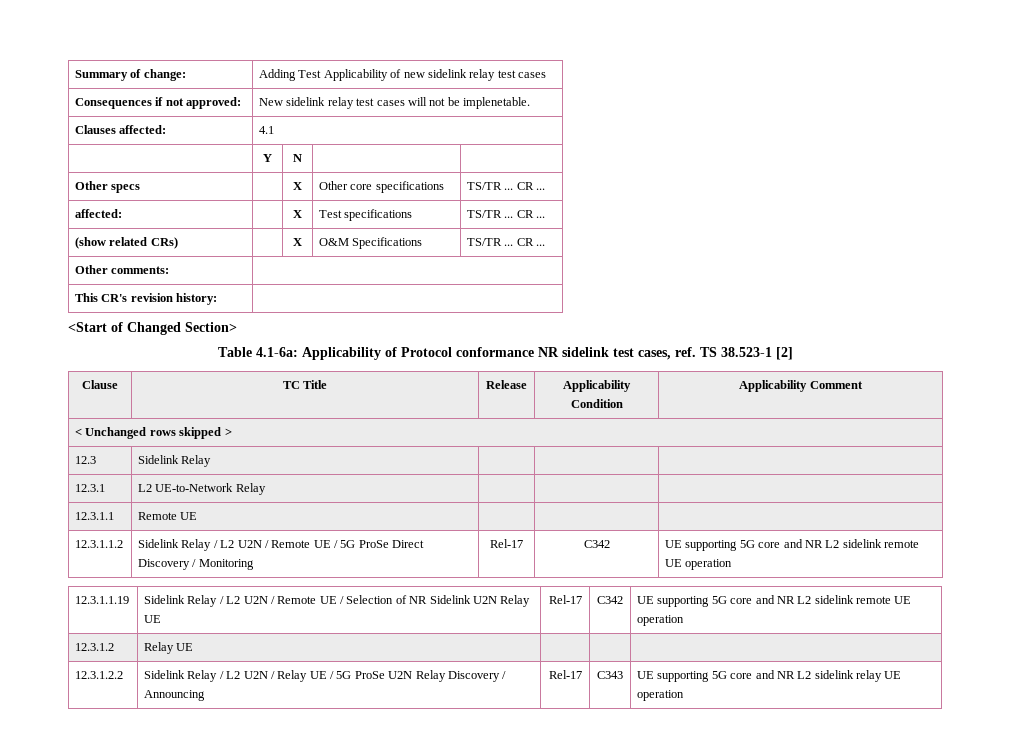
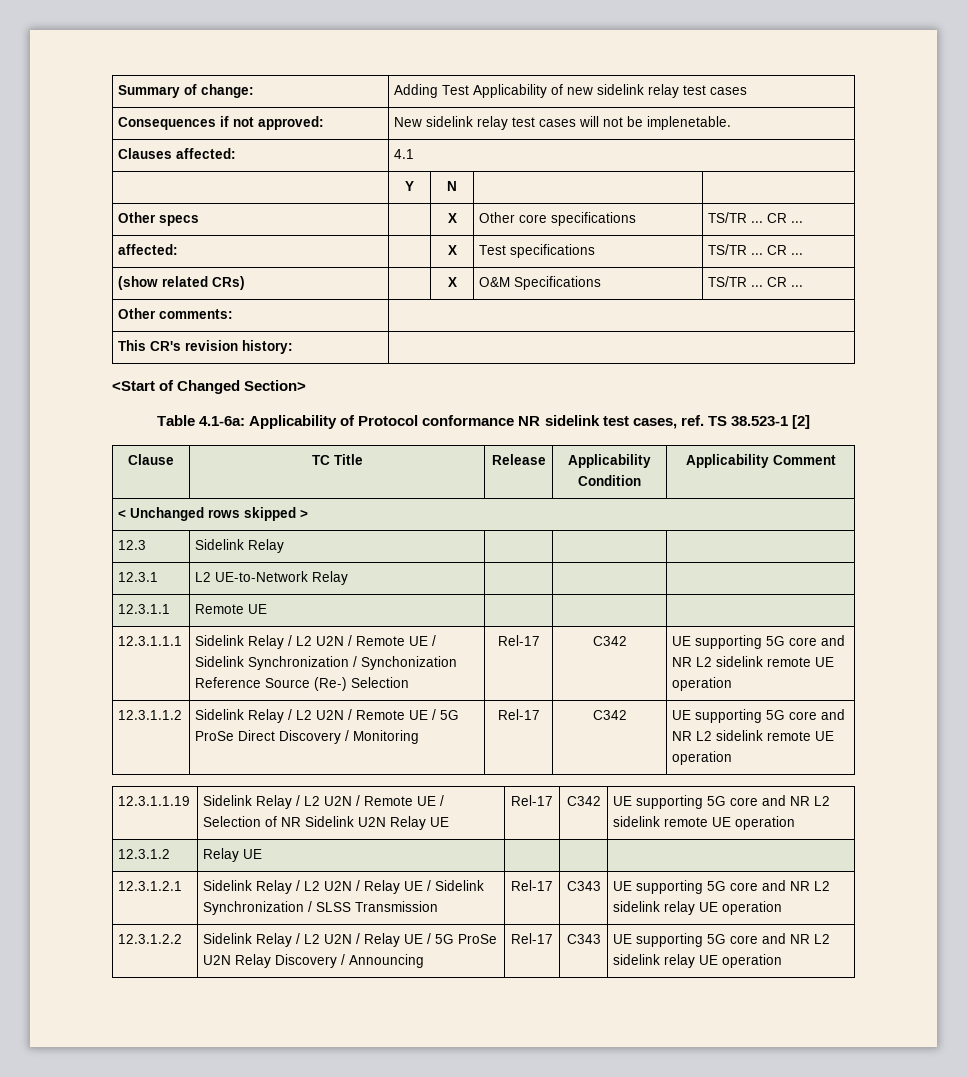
(198, 516) none -> [118,636,183,646] [195,635,437,649] [195,656,458,670] [195,677,410,691] [497,635,540,646] [592,636,627,646] [672,635,846,649] [672,656,835,667] [672,677,733,691] // 12.3.1.1.1 | Sidelink Relay / L2 U2N / Remote UE / Sidelink Synchronization / Synchonization Reference Source (Re-) Selection | Rel-17 | C342 | UE supporting 5G core and NR L2 sidelink remote UE operation
(194, 647) none -> [118,881,183,891] [203,880,485,894] [203,901,439,915] [511,880,553,891] [566,881,601,891] [613,880,831,894] [613,901,783,915] // 12.3.1.2.1 | Sidelink Relay / L2 U2N / Relay UE / Sidelink Synchronization / SLSS Transmission | Rel-17 | C343 | UE supporting 5G core and NR L2 sidelink relay UE operation

